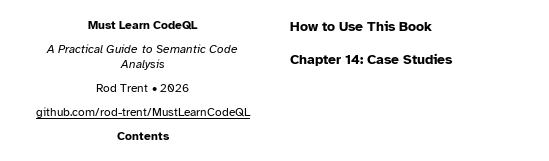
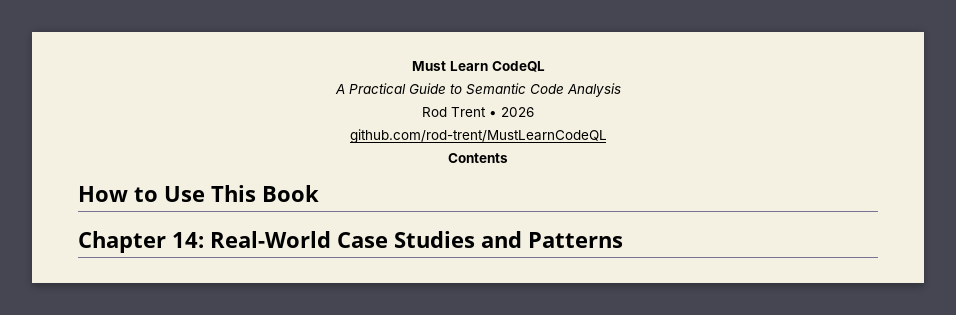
(364, 59) none -> [210,231,331,248] Real-World
(453, 58) none -> [481,231,623,248] and Patterns

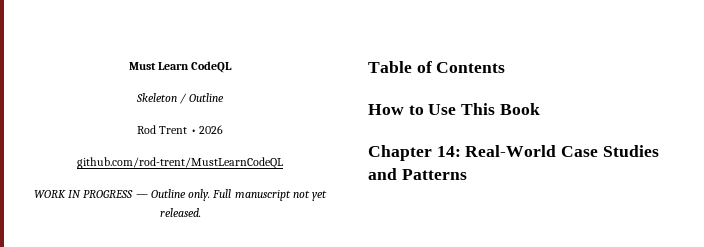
[334,83,621,97] A Practical Guide to Semantic Code Analysis -> [135,93,225,104] Skeleton / Outline
(607, 136) none -> [33,189,328,201] [159,208,201,217] [368,61,432,73] WORK IN PROGRESS — Outline only. Full manuscript not yet released. // Table of

